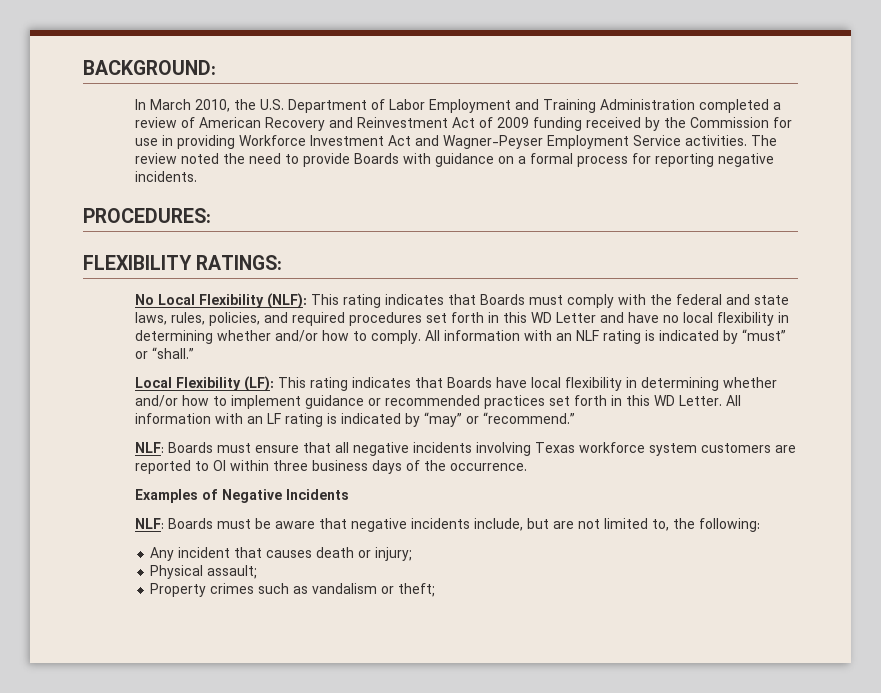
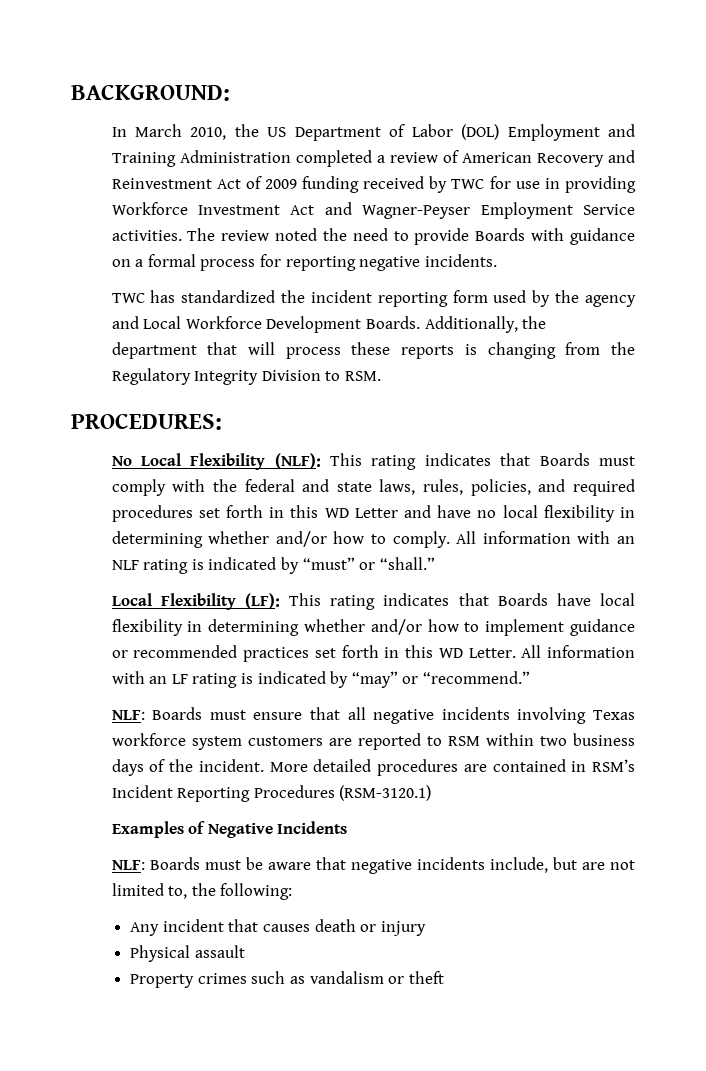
[259,99,284,110] U.S. -> [267,127,287,137] US
(425, 104) none -> [461,124,500,140] (DOL)
[663,117,769,128] the Commission -> [451,179,485,189] TWC
(197, 176) none -> [111,290,636,307] [111,316,547,333] [111,342,635,359] [111,368,381,385] // TWC has standardized the incident reporting form used by the agency and Local Workforce Development Boards. Additionally, the department that will process these reports is changing from the Regulatory Integrity Division to RSM.
[83,255,283,270] // FLEXIBILITY RATINGS: -> (222, 422) none
[212,460,308,471] OI within three -> [447,733,567,746] RSM within two
[449,463,527,471] occurrence. -> [198,759,635,776] [111,785,432,802] incident. More detailed procedures are contained in RSM’s Incident Reporting Procedures (RSM-3120.1)
[375,547,413,561] injury; -> [380,921,426,936] injury
[207,565,258,579] assault; -> [194,945,245,958] assault
[398,583,436,597] theft; -> [408,971,444,984] theft

